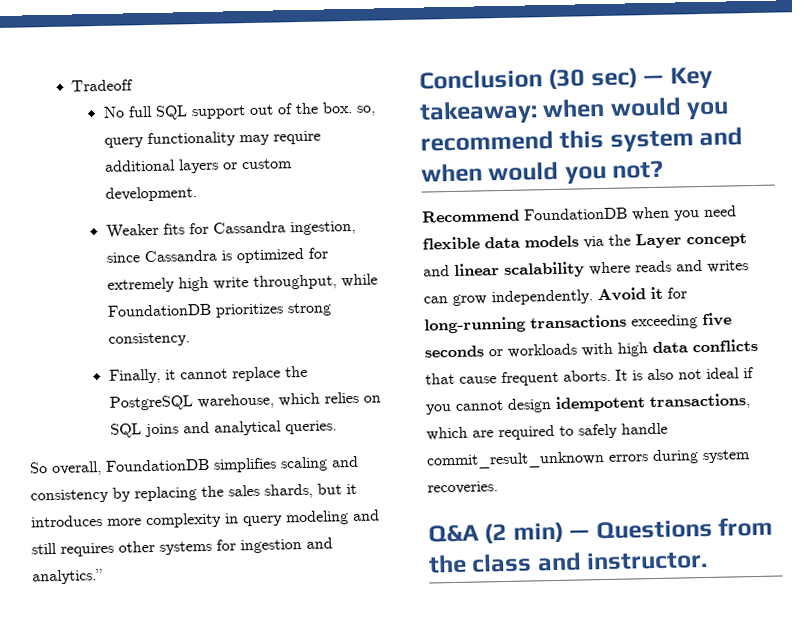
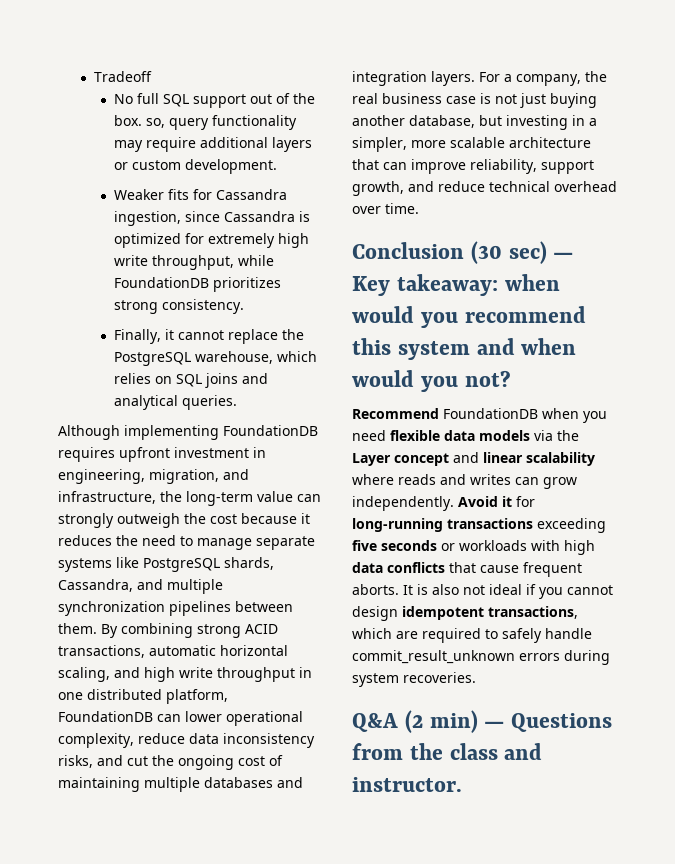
[29,455,359,476] [30,483,357,504] [31,509,380,529] [31,537,333,557] [32,569,103,585] So overall, FoundationDB simplifies scaling and consistency by replacing the sales shards, but it introduces more complexity in query modeling and still requires other systems for ingestion and analytics.” -> [58,425,318,440] [58,447,266,462] [58,469,249,484] [58,491,321,506] [58,513,310,528] [58,535,315,550] [58,557,274,572] [58,579,223,594] [58,601,293,616] [58,623,278,638] [58,645,288,658] [58,667,312,682] [58,689,228,704] [58,711,303,726] [58,733,315,748] [58,755,283,770] [58,777,303,792] [352,71,607,86] [352,93,597,108] [352,115,597,130] [352,137,591,152] [352,159,594,174] [352,181,617,196] [352,203,419,214] Although implementing FoundationDB requires upfront investment in engineering, migration, and infrastructure, the long-term value can strongly outweigh the cost because it reduces the need to manage separate systems like PostgreSQL shards, Cassandra, and multiple synchronization pipelines between them. By combining strong ACID transactions, automatic horizontal scaling, and high write throughput in one distributed platform, FoundationDB can lower operational complexity, reduce data inconsistency risks, and cut the ongoing cost of maintaining multiple databases and integration layers. For a company, the real business case is not just buying another database, but investing in a simpler, more scalable architecture that can improve reliability, support growth, and reduce technical overhead over time.

